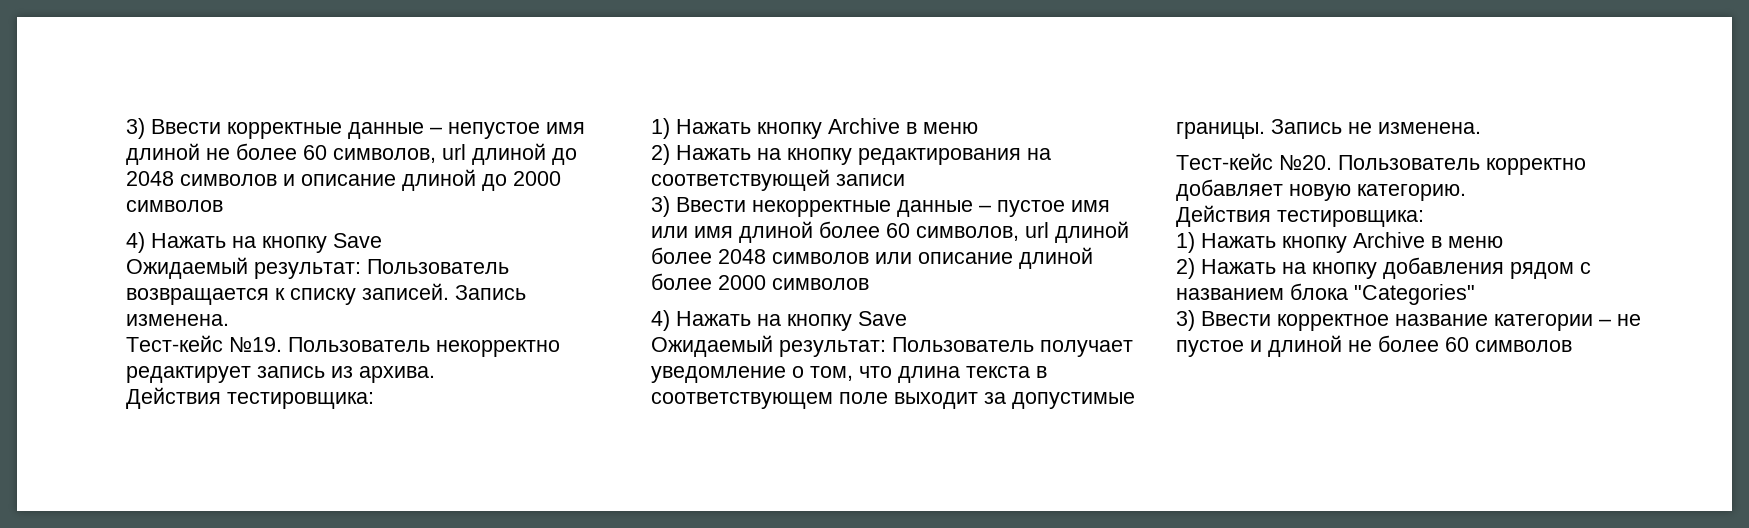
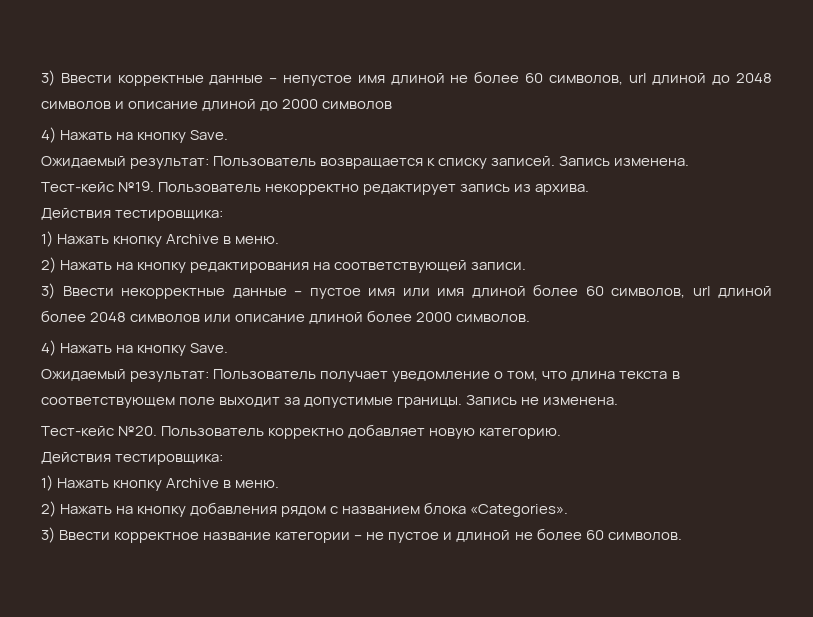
[333,233,382,248] Save -> [190,130,229,140] Save.
[923,122,978,134] меню -> [235,236,280,244] меню.
[836,174,905,186] записи -> [471,262,527,270] записи.
[772,278,869,290] [651,310,907,331] символов // 4) Нажать на кнопку Save -> [456,314,531,323] [41,340,229,356] символов. // 4) Нажать на кнопку Save.
[1448,236,1503,248] меню -> [235,480,280,488] меню.
[1354,284,1475,305] "Categories" -> [470,504,569,517] «Categories».
[1475,340,1572,352] символов -> [607,532,682,541] символов.

